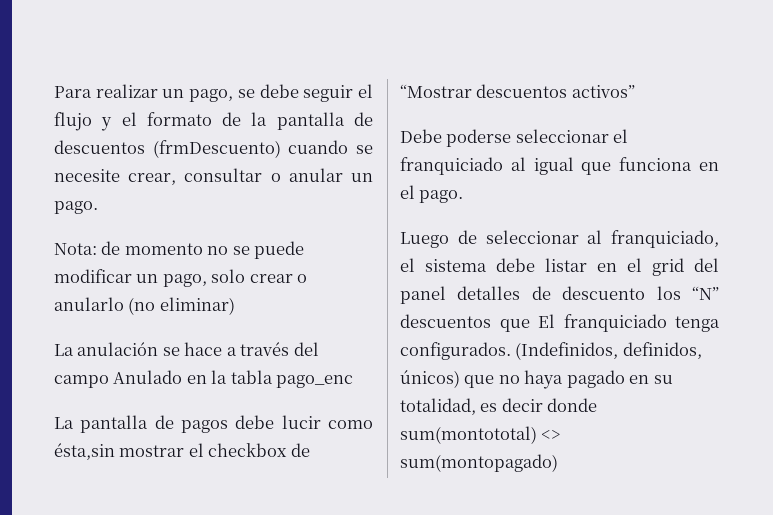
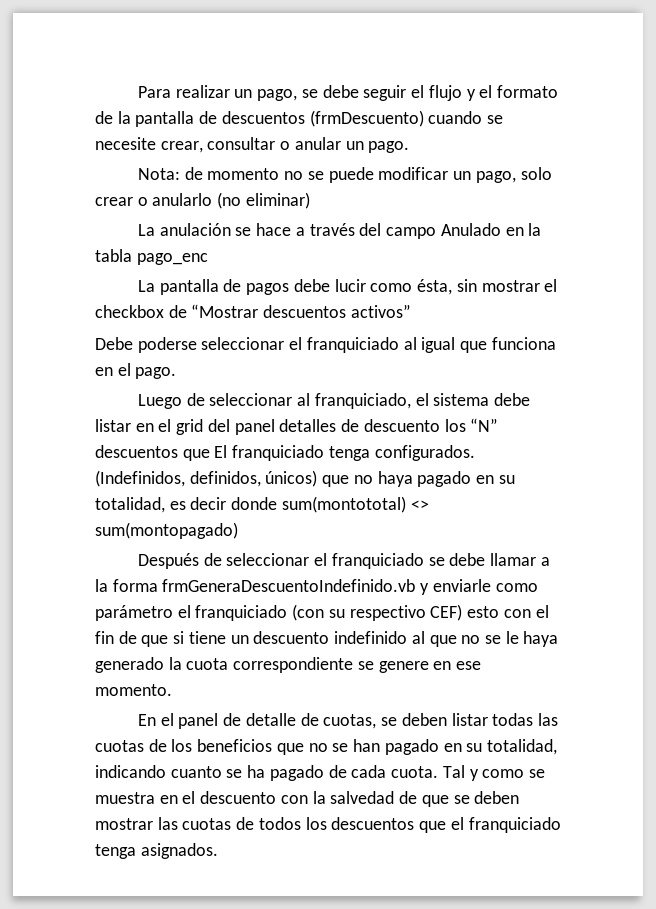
[54,443,115,460] ésta,sin -> [417,279,477,295] ésta, sin
(558, 463) none -> [137,553,550,569] [95,579,538,595] [95,604,549,621] [95,631,559,647] [95,657,482,673] [95,684,172,696] [137,713,558,729] [95,739,557,755] [95,765,545,781] [95,791,520,807] [95,817,561,833] [95,843,218,859] // Después de seleccionar el franquiciado se debe llamar a la forma frmGeneraDescuentoIndefinido.vb y enviarle como parámetro el franquiciado (con su respectivo CEF) esto con el fin de que si tiene un descuento indefinido al que no se le haya generado la cuota correspondiente se genere en ese momento. // En el panel de detalle de cuotas, se deben listar todas las cuotas de los beneficios que no se han pagado en su totalidad, indicando cuanto se ha pagado de cada cuota. Tal y como se muestra en el descuento con la salvedad de que se deben mostrar las cuotas de todos los descuentos que el franquiciado tenga asignados.

